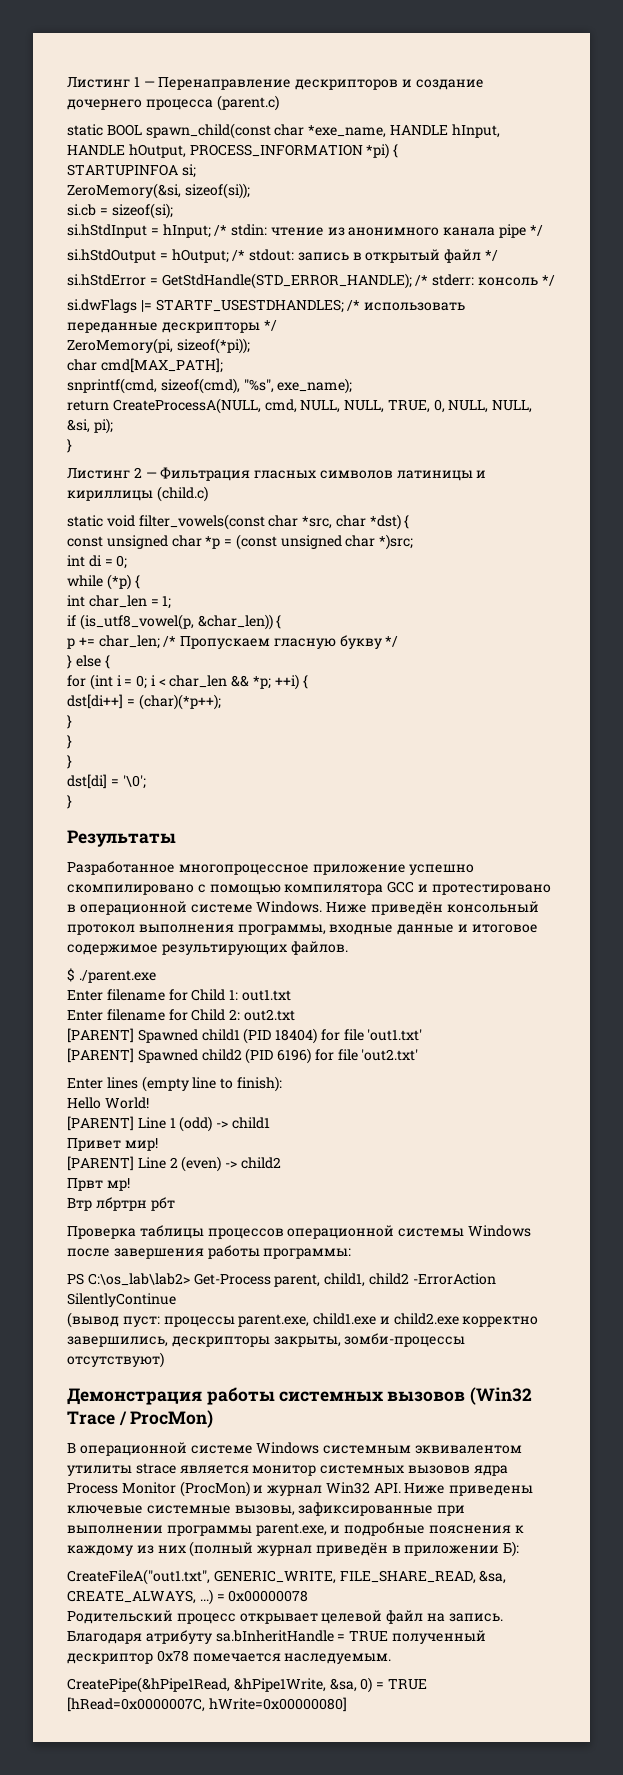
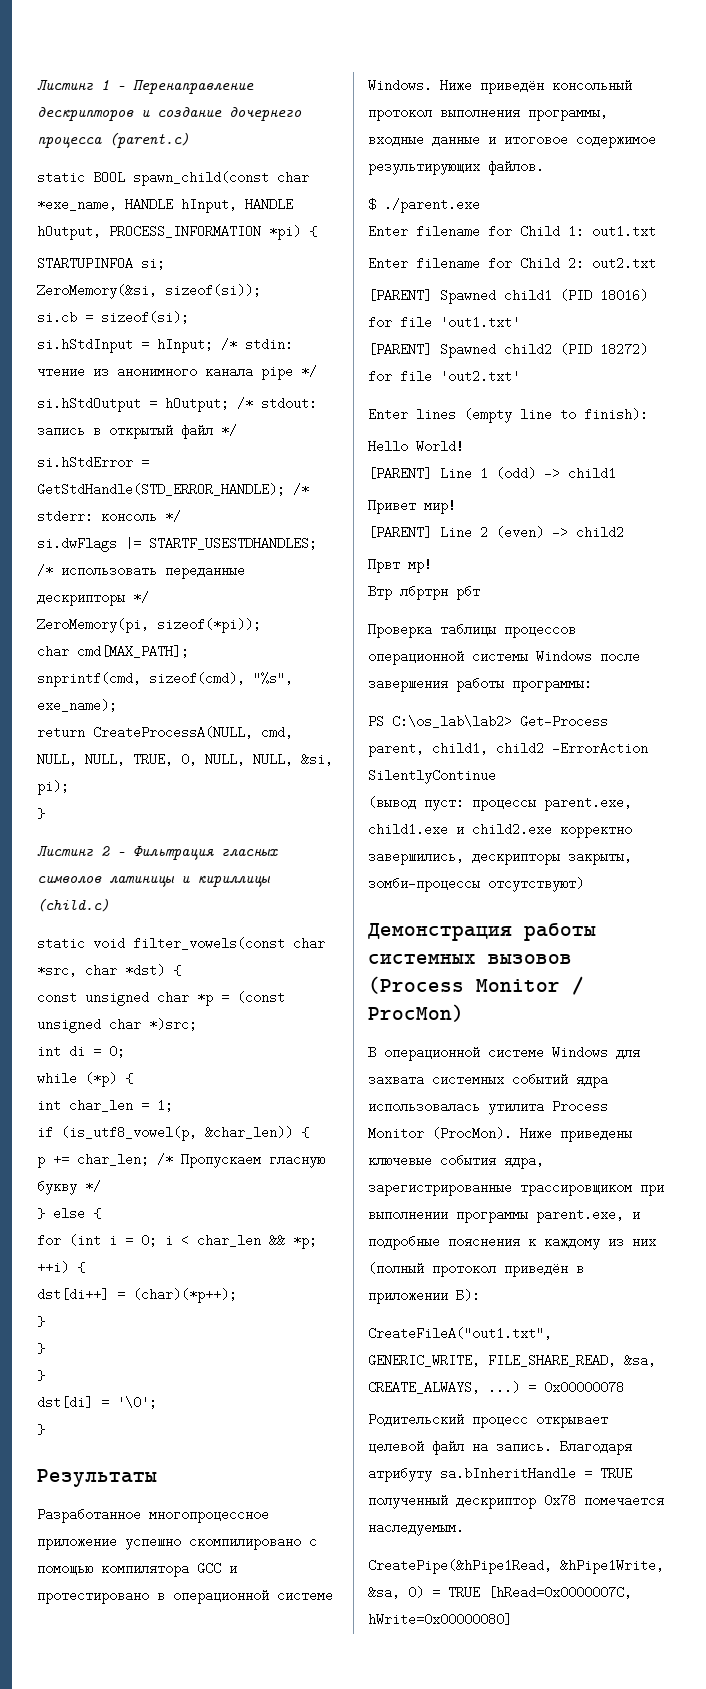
[275,1028,318,1044] 18404) -> [600,289,648,302] 18016)
[277,1048,312,1064] 6196) -> [600,343,648,356] 18272)
[469,1387,532,1405] [67,1411,115,1425] (Win32 Trace -> [368,976,560,994] (Process Monitor
[323,1445,522,1454] [67,1463,508,1476] [67,1481,534,1497] [67,1502,434,1516] системным эквивалентом утилиты strace является монитор системных вызовов ядра Process Monitor (ProcMon) и журнал Win32 API. Ниже приведены ключевые системные вызовы, зафиксированные -> [616,1044,640,1060] [368,1071,608,1088] [368,1098,608,1115] [368,1125,632,1142] [368,1152,544,1169] [368,1179,632,1196] для захвата системных событий ядра использовалась утилита Process Monitor (ProcMon). Ниже приведены ключевые события ядра, зарегистрированные трассировщиком
[257,1545,313,1556] журнал -> [432,1260,496,1277] протокол

